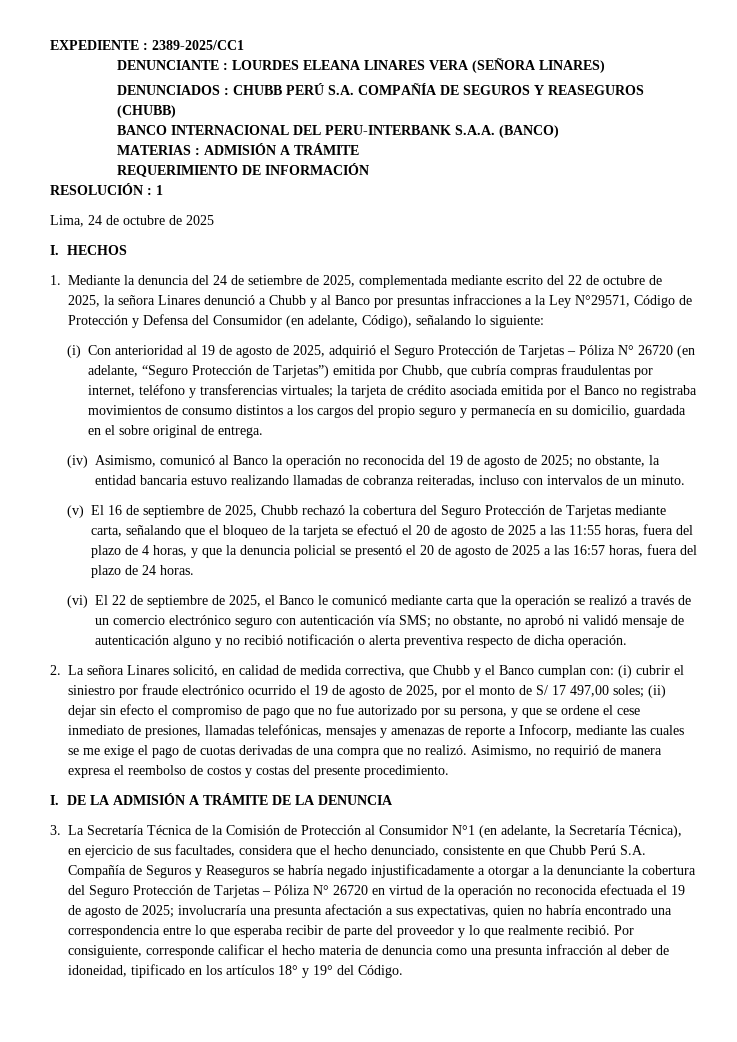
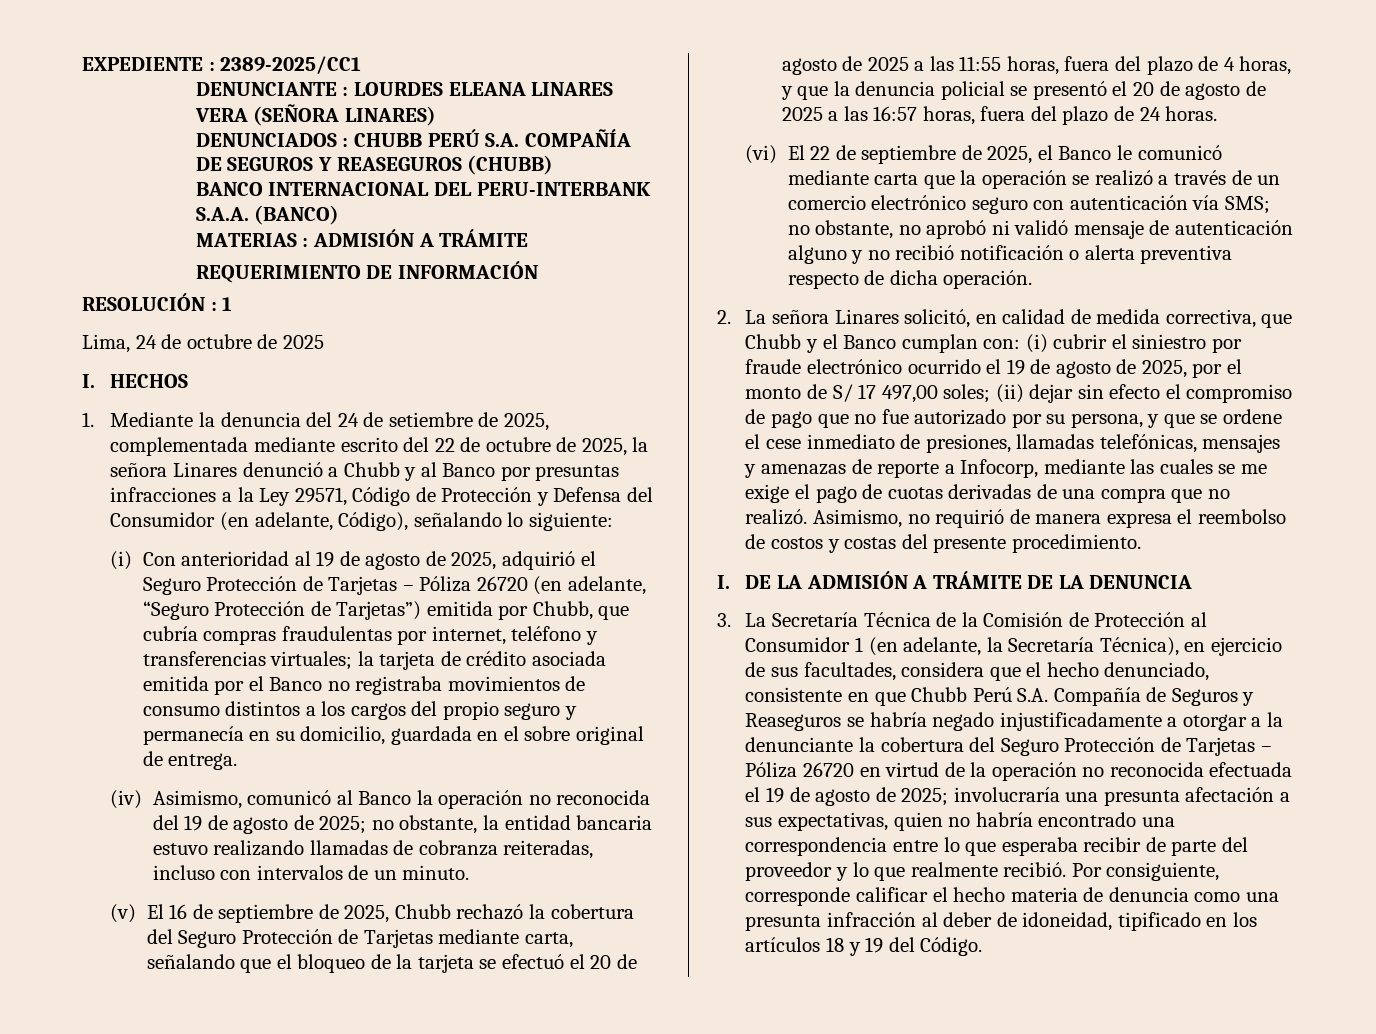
[575,295,630,307] N°29571, -> [294,487,347,506] 29571,
[617,345,634,355] N° -> (472, 584) none
[452,825,475,835] N°1 -> [855,637,864,652] 1
[313,885,329,895] N° -> (798, 770) none
[278,965,333,978] 18° y 19° -> [826,937,884,956] 18 y 19

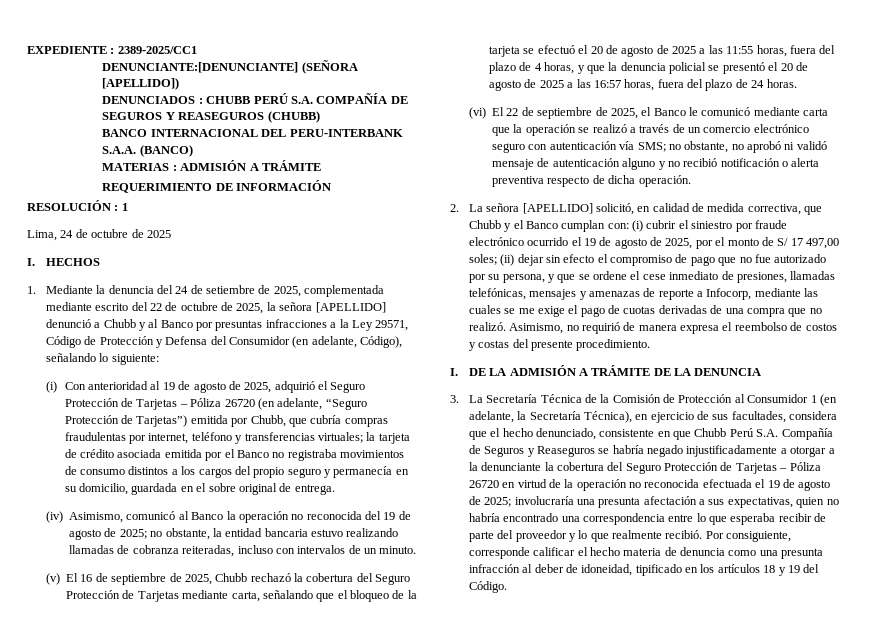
[195,82,614,96] [194,104,436,126] DENUNCIANTE : LOURDES ELEANA LINARES VERA (SEÑORA LINARES) -> [102,60,358,74] [102,78,180,90] DENUNCIANTE:[DENUNCIANTE] (SEÑORA [APELLIDO])
[173,462,238,477] Linares -> [315,302,386,313] [APELLIDO]
[834,309,899,324] Linares -> [522,203,593,214] [APELLIDO]

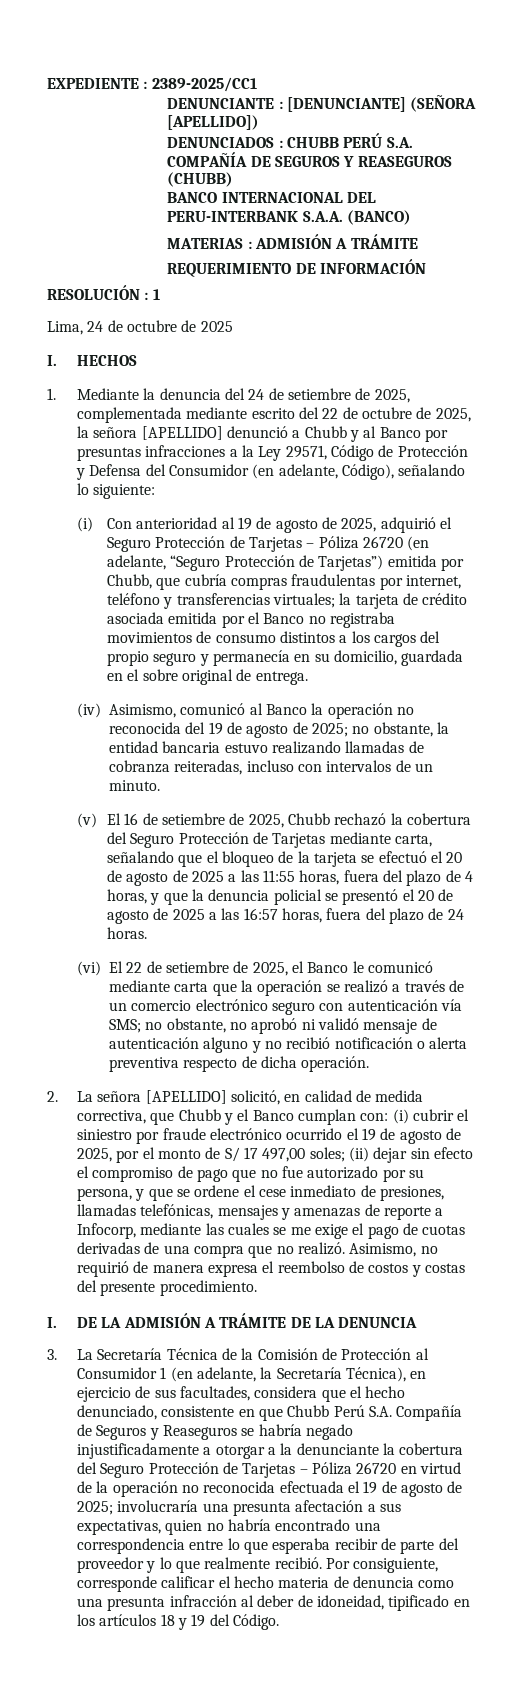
[102,62,299,73] DENUNCIANTE:[DENUNCIANTE] -> [167,97,406,112] DENUNCIANTE : [DENUNCIANTE]
[111,573,167,585] septiembre -> [162,813,226,825] setiembre
[537,107,593,119] septiembre -> [166,961,230,973] setiembre

